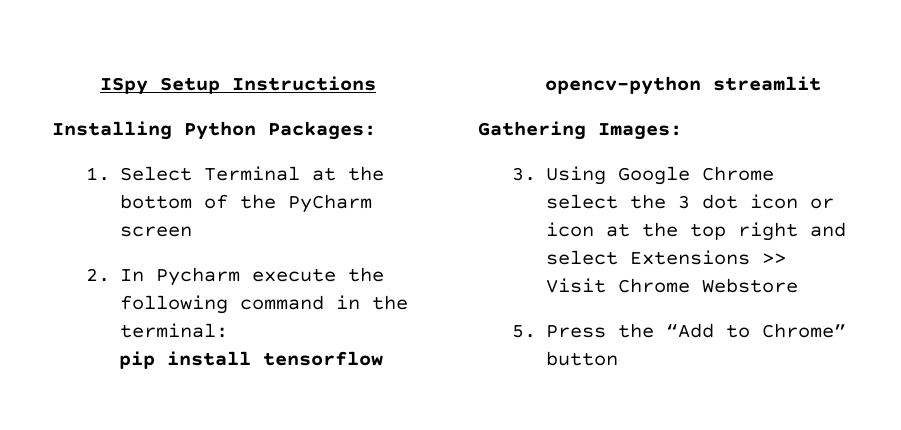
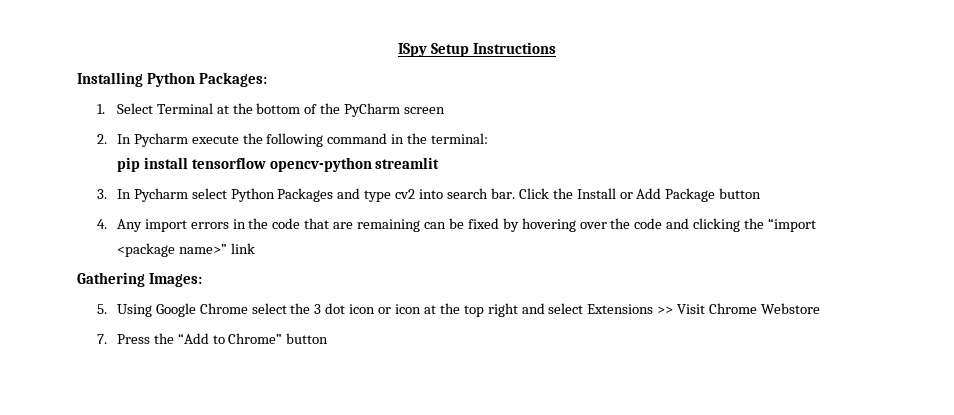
(822, 83) none -> [96,188,762,202] [96,218,817,232] [116,243,255,257] // 3. In Pycharm select Python Packages and type cv2 into search bar. Click the Install or Add Package button // 4. Any import errors in the code that are remaining can be fixed by hovering over the code and clicking the “import <package name>” link
[511,167,536,181] 3. -> [96,304,107,314] 5.
[511,325,536,338] 5. -> [96,334,107,344] 7.

